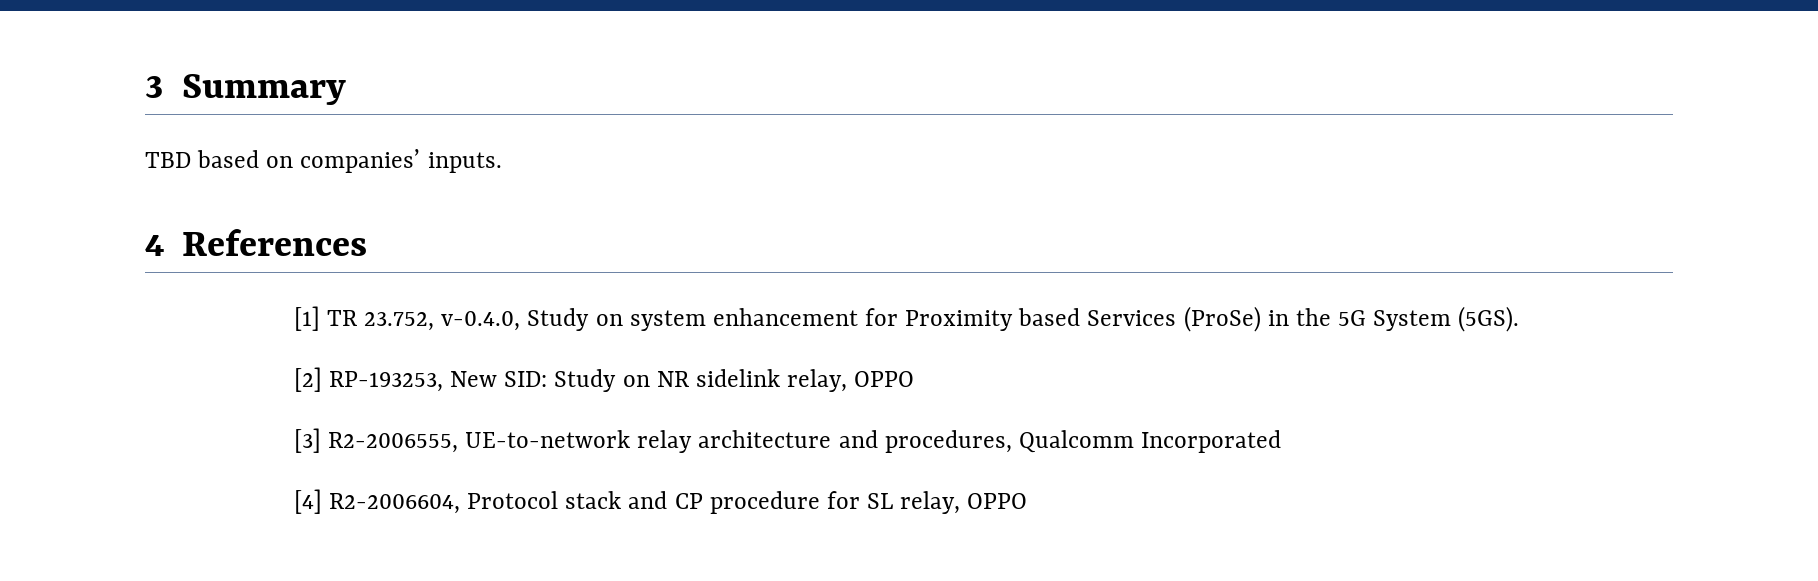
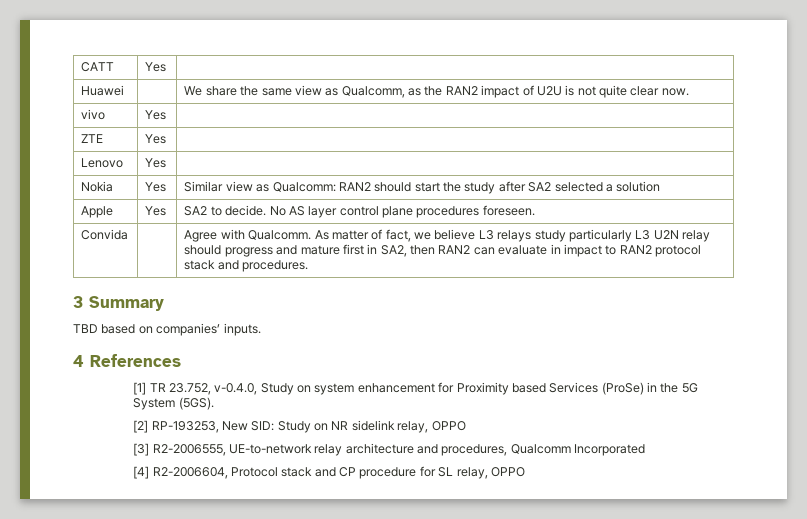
(145, 87) none -> [81,62,115,72] [145,62,167,72] [81,85,125,96] [184,85,689,98] [81,109,106,120] [145,110,167,120] [81,134,104,143] [145,134,167,144] [81,158,124,168] [145,158,167,168] [81,181,114,192] [145,182,167,192] [184,181,661,194] [81,206,114,218] [145,206,167,216] [184,205,535,218] [81,229,129,240] [184,229,711,242] [184,244,702,257] [184,260,309,272] CATT | Yes | // Huawei | | We share the same view as Qualcomm, as the RAN2 impact of U2U is not quite clear now. // vivo | Yes | // ZTE | Yes | // Lenovo | Yes | // Nokia | Yes | Similar view as Qualcomm: RAN2 should start the study after SA2 selected a solution // Apple | Yes | SA2 to decide. No AS layer control plane procedures foreseen. // Convida | | Agree with Qualcomm. As matter of fact, we believe L3 relays study particularly L3 U2N relay should progress and mature first in SA2, then RAN2 can evaluate in impact to RAN2 protocol stack and procedures. //

